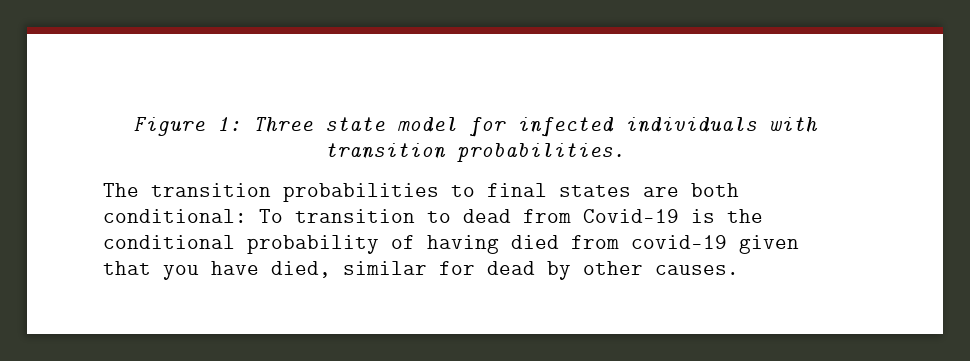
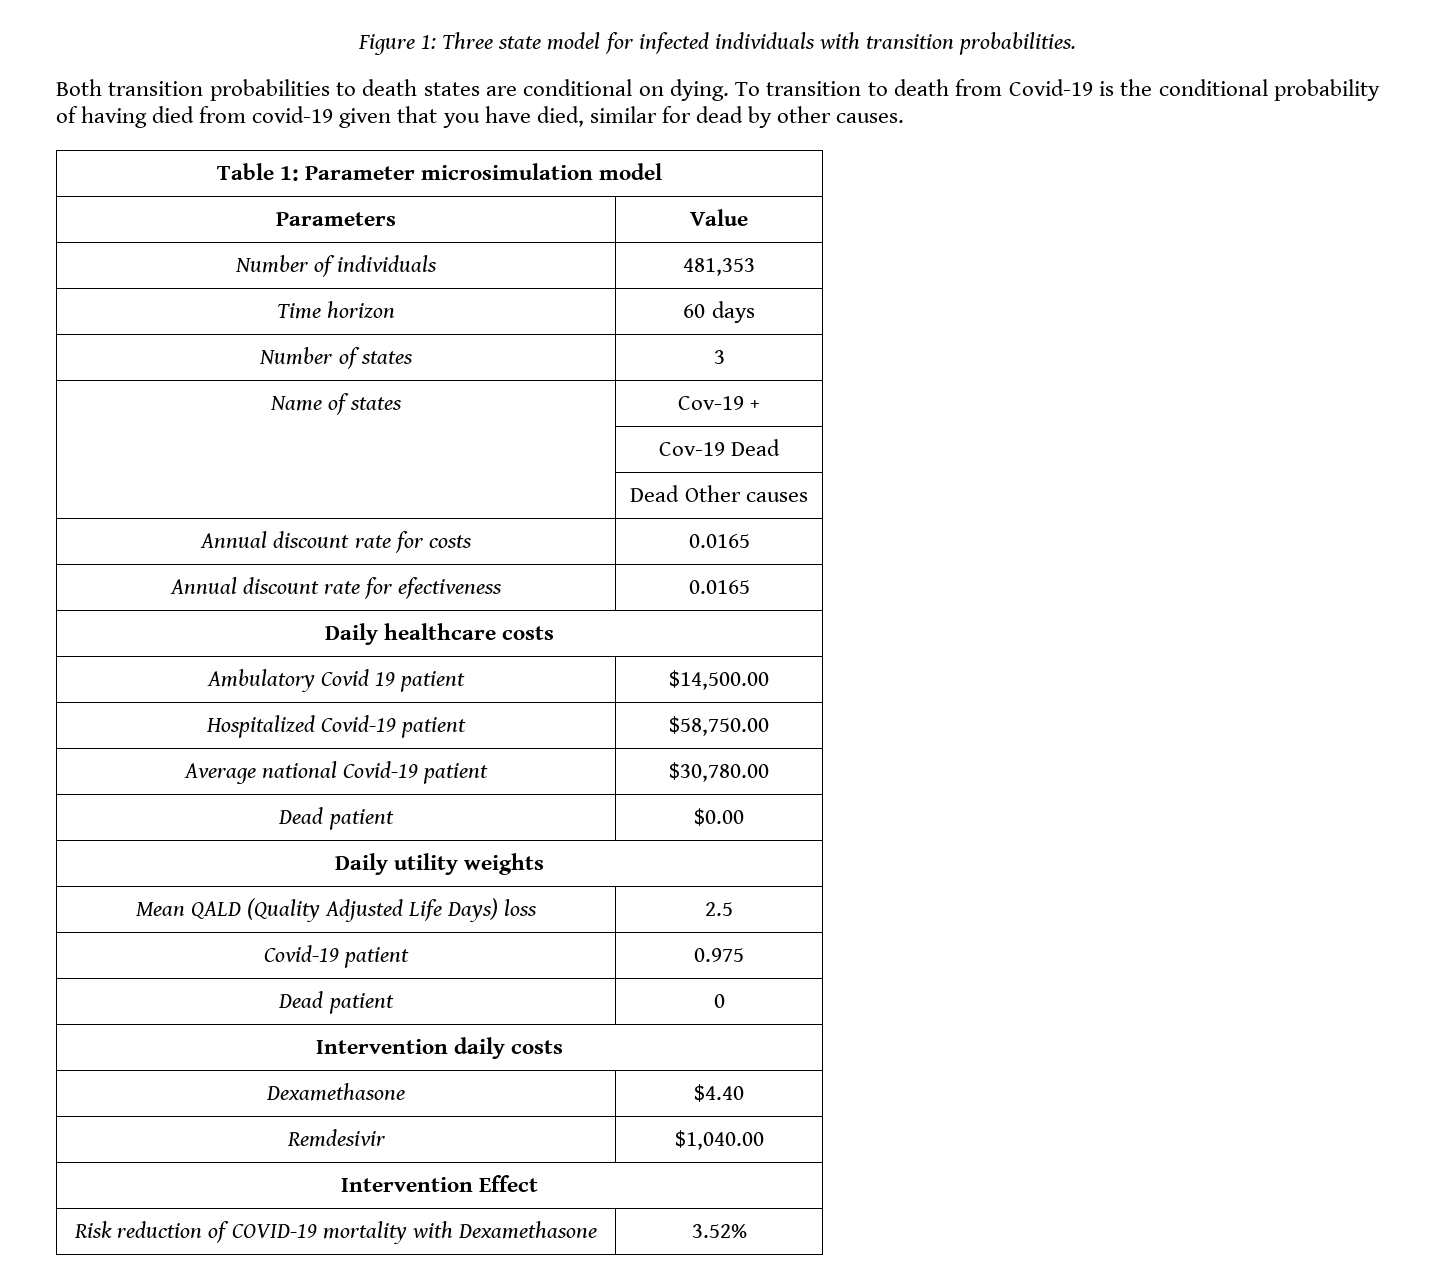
[103,183,139,197] The -> [56,79,102,96] Both
[487,183,547,197] final -> [362,79,418,96] death
[691,183,739,197] [103,209,247,223] both conditional: -> [523,79,729,101] conditional on dying.
[463,209,511,223] dead -> [894,79,950,96] death
(739, 270) none -> [216,163,663,181] [276,212,396,226] [690,209,748,226] [234,255,438,277] [683,258,755,276] [276,301,396,319] [683,301,755,323] [259,347,413,369] [713,350,725,364] [269,393,403,415] [677,396,761,410] [658,439,781,456] [630,485,808,502] [200,531,472,553] [688,534,750,548] [169,577,503,599] [688,580,750,594] [324,623,555,645] [206,669,466,692] [669,670,769,690] [205,715,467,738] [669,716,769,736] [183,761,489,784] [669,762,769,782] [278,807,394,830] [694,808,744,826] [334,853,545,875] [135,898,538,922] [705,902,733,916] [263,945,410,968] [694,948,744,962] [278,991,394,1014] [713,994,725,1008] [315,1037,564,1059] [266,1083,405,1101] [694,1084,744,1102] [286,1129,386,1147] [674,1130,764,1150] [340,1175,539,1192] [74,1221,597,1244] [691,1224,747,1238] // Table 1: Parameter microsimulation model // Parameters | Value // Number of individuals | 481,353 // Time horizon | 60 days // Number of states | 3 // Name of states | Cov-19 + // | Cov-19 Dead // | Dead Other causes // Annual discount rate for costs | 0.0165 // Annual discount rate for efectiveness | 0.0165 // Daily healthcare costs // Ambulatory Covid 19 patient | $14,500.00 // Hospitalized Covid-19 patient | $58,750.00 // Average national Covid-19 patient | $30,780.00 // Dead patient | $0.00 // Daily utility weights // Mean QALD (Quality Adjusted Life Days) loss | 2.5 // Covid-19 patient | 0.975 // Dead patient | 0 // Intervention daily costs // Dexamethasone | $4.40 // Remdesivir | $1,040.00 // Intervention Effect // Risk reduction of COVID-19 mortality with Dexamethasone | 3.52%

